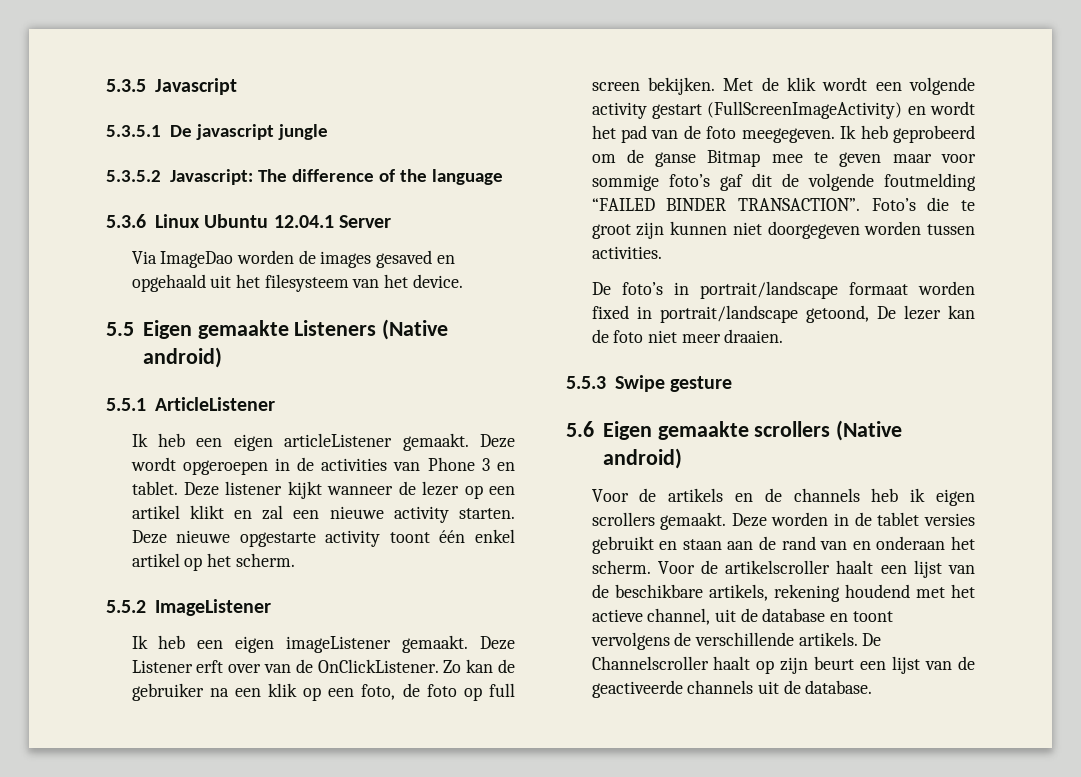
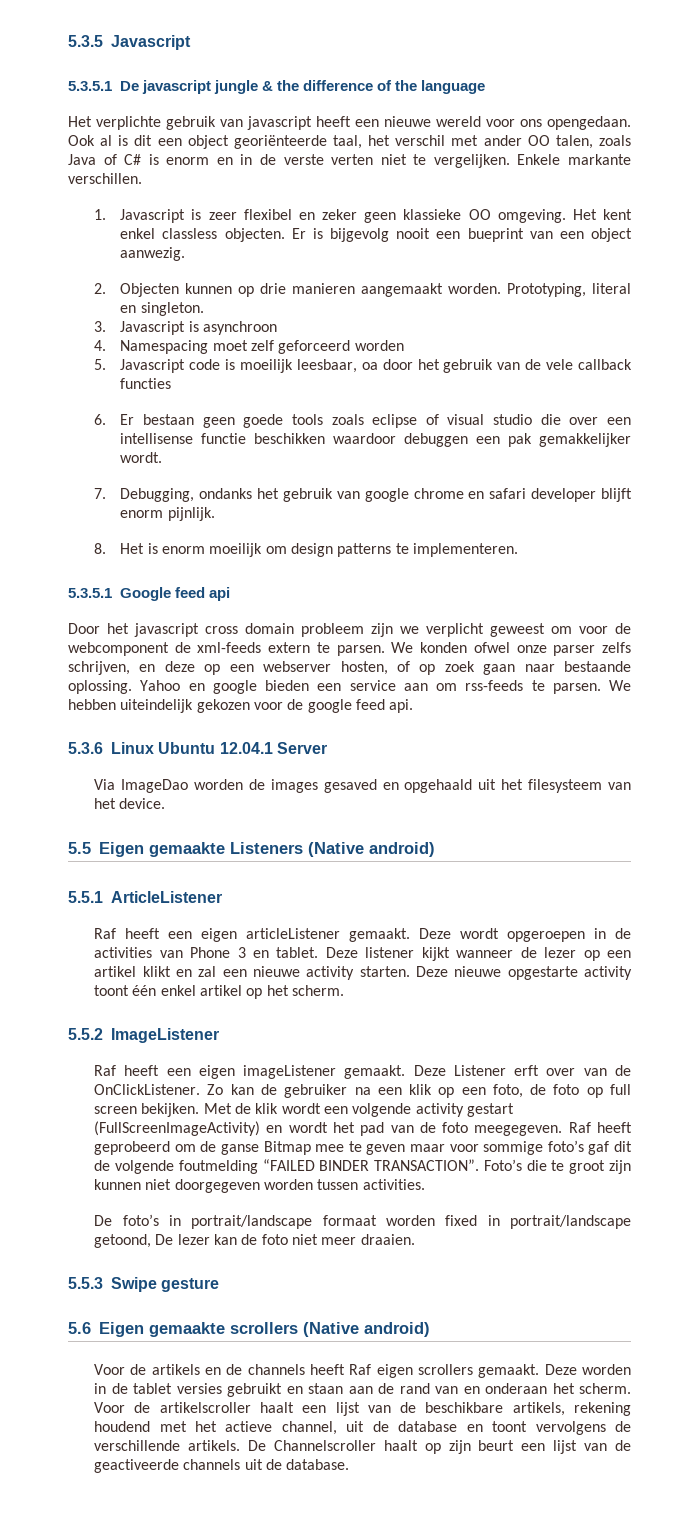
[106,169,287,185] // 5.3.5.2 Javascript: The -> [262,80,300,91] & the
(503, 177) none -> [68,116,631,130] [68,135,632,149] [68,154,631,168] [68,173,142,184] [94,209,633,223] [120,228,633,242] [120,247,186,261] [94,283,631,297] [120,302,204,316] [94,321,277,335] [94,340,404,354] [94,359,632,373] [120,378,172,389] [94,414,631,428] [120,433,631,447] [120,452,163,463] [94,488,633,502] [120,507,215,521] [94,543,518,557] [68,587,231,601] [68,623,631,637] [68,642,632,656] [68,661,632,675] [68,680,631,694] [68,699,414,713] // Het verplichte gebruik van javascript heeft een nieuwe wereld voor ons opengedaan. Ook al is dit een object georiënteerde taal, het verschil met ander OO talen, zoals Java of C# is enorm en in de verste verten niet te vergelijken. Enkele markante verschillen. // 1. Javascript is zeer flexibel en zeker geen klassieke OO omgeving. Het kent enkel classless objecten. Er is bijgevolg nooit een bueprint van een object aanwezig. // 2. Objecten kunnen op drie manieren aangemaakt worden. Prototyping, literal en singleton. // 3. Javascript is asynchroon // 4. Namespacing moet zelf geforceerd worden // 5. Javascript code is moeilijk leesbaar, oa door het gebruik van de vele callback functies // 6. Er bestaan geen goede tools zoals eclipse of visual studio die over een intellisense functie beschikken waardoor debuggen een pak gemakkelijker wordt. // 7. Debugging, ondanks het gebruik van google chrome en safari developer blijft enorm pijnlijk. // 8. Het is enorm moeilijk om design patterns te implementeren. // 5.3.5.1 Google feed api // Door het javascript cross domain probleem zijn we verplicht geweest om voor de webcomponent de xml-feeds extern te parsen. We konden ofwel onze parser zelfs schrijven, en deze op een webserver hosten, of op zoek gaan naar bestaande oplossing. Yahoo en google bieden een service aan om rss-feeds te parsen. We hebben uiteindelijk gekozen voor de google feed api.
[131,433,185,447] Ik heb -> [94,928,161,939] Raf heeft
[131,635,186,649] Ik heb -> [94,1065,160,1076] Raf heeft
[840,125,888,139] Ik heb -> [568,1122,632,1133] Raf heeft
[871,488,926,502] heb ik -> [310,1364,372,1375] heeft Raf

